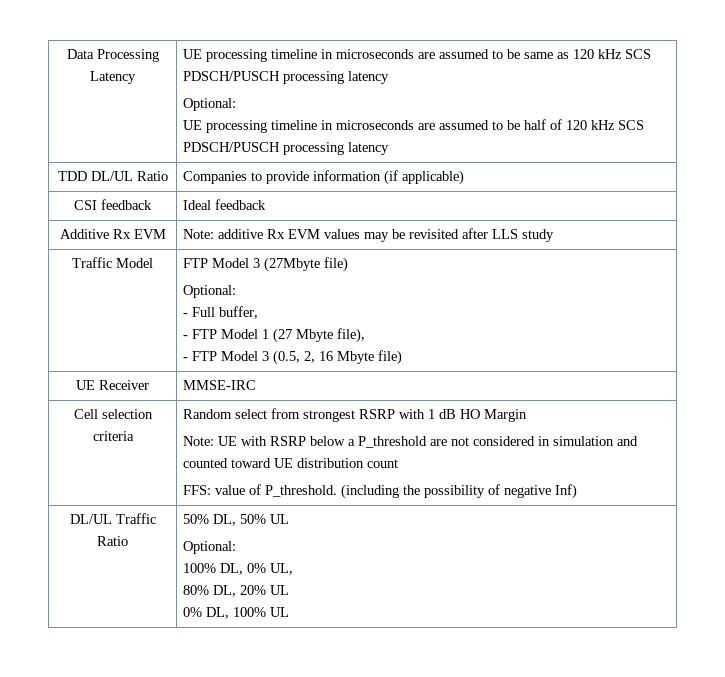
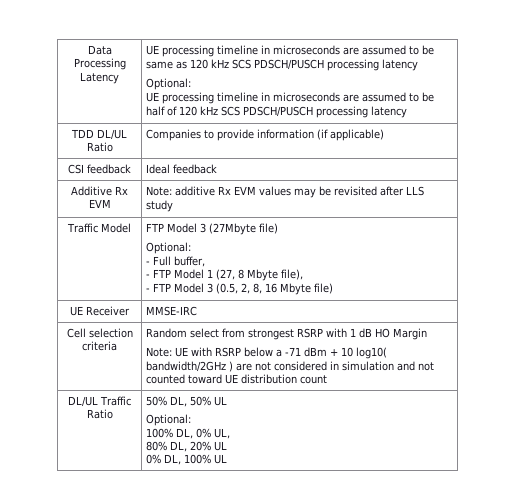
[272,328,292,343] (27 -> [215,269,244,280] (27, 8
(315, 357) none -> [252,283,262,294] 8,
[357,436,427,448] P_threshold -> [284,347,387,359] [145,361,233,372] -71 dBm + 10 log10( bandwidth/2GHz )
(638, 441) none -> [417,362,434,371] not
[182,484,577,499] // FFS: value of P_threshold. (including the possibility of negative Inf) -> (327, 379) none

